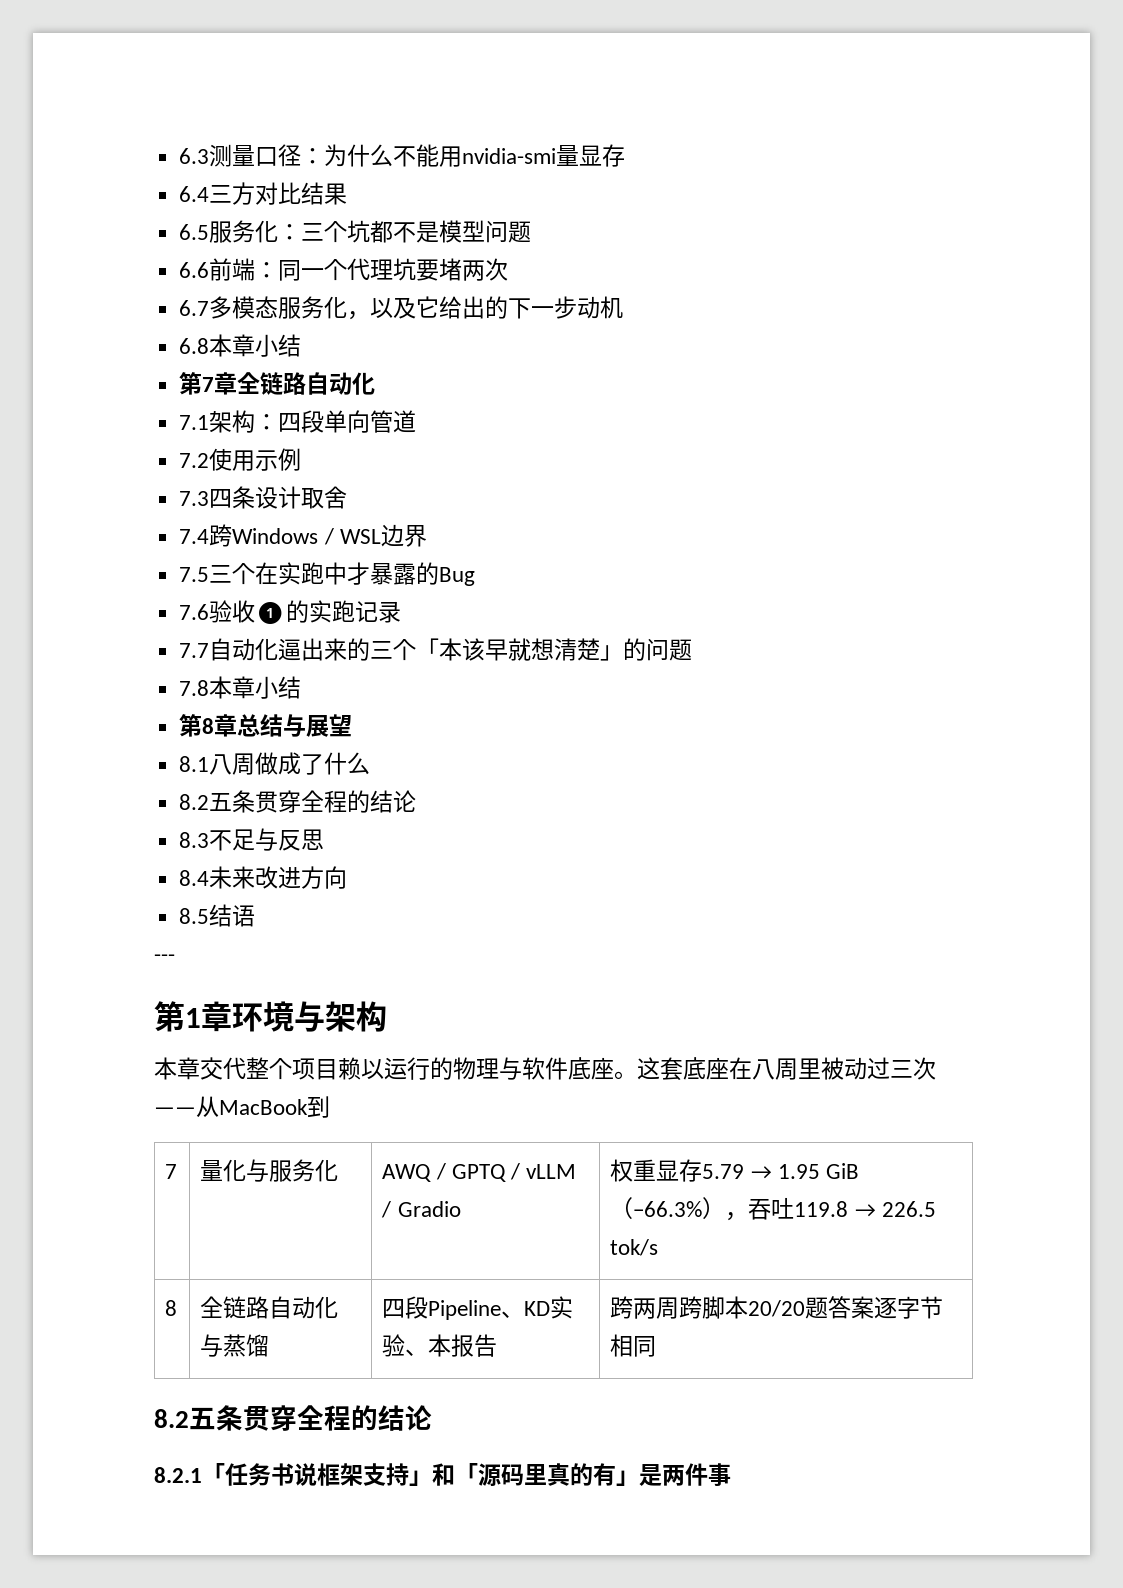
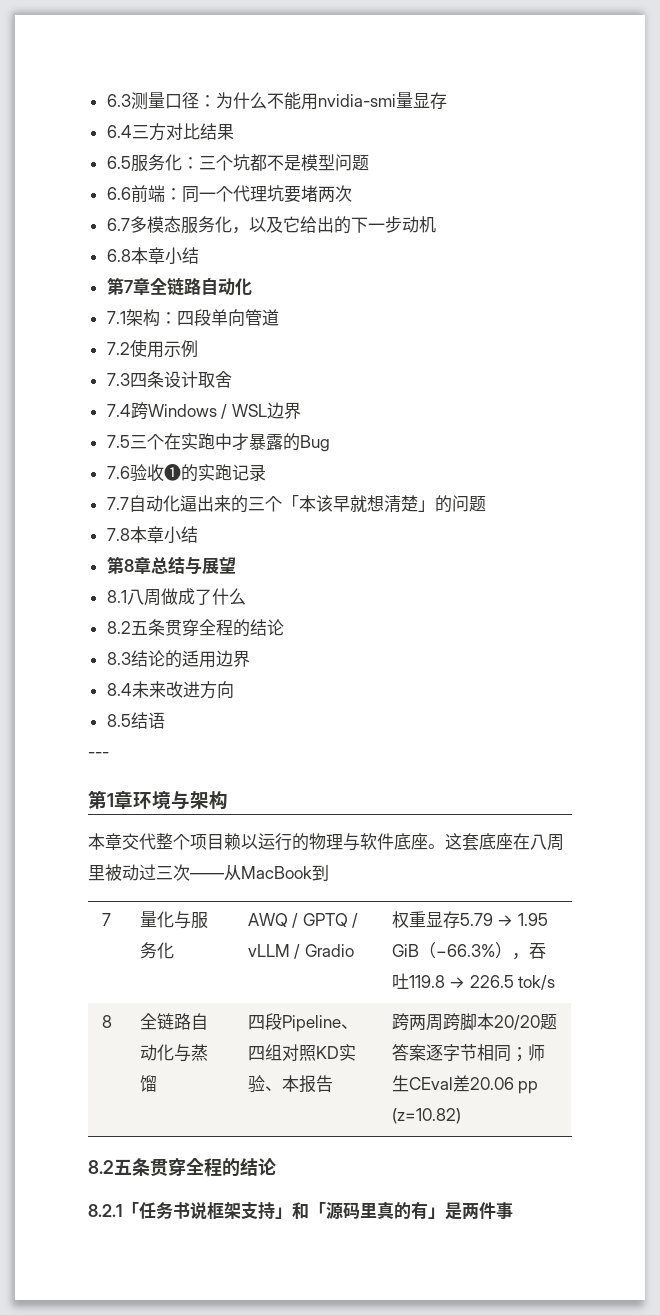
[209,828,325,851] 不足与反思 -> [130,650,250,668] 结论的适用边界
(525, 1314) none -> [247,1044,316,1061] 四组对照
(657, 1346) none -> [510,1044,545,1062] [391,1075,539,1094] [391,1108,461,1124] ；师生CEval差20.06 pp (z=10.82)

